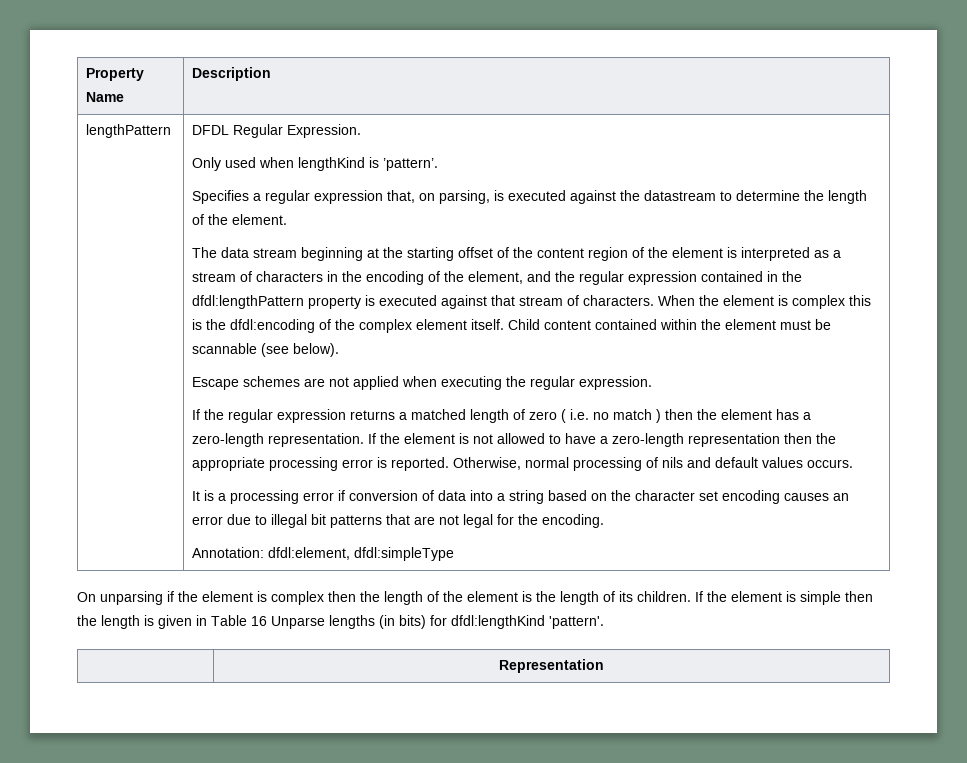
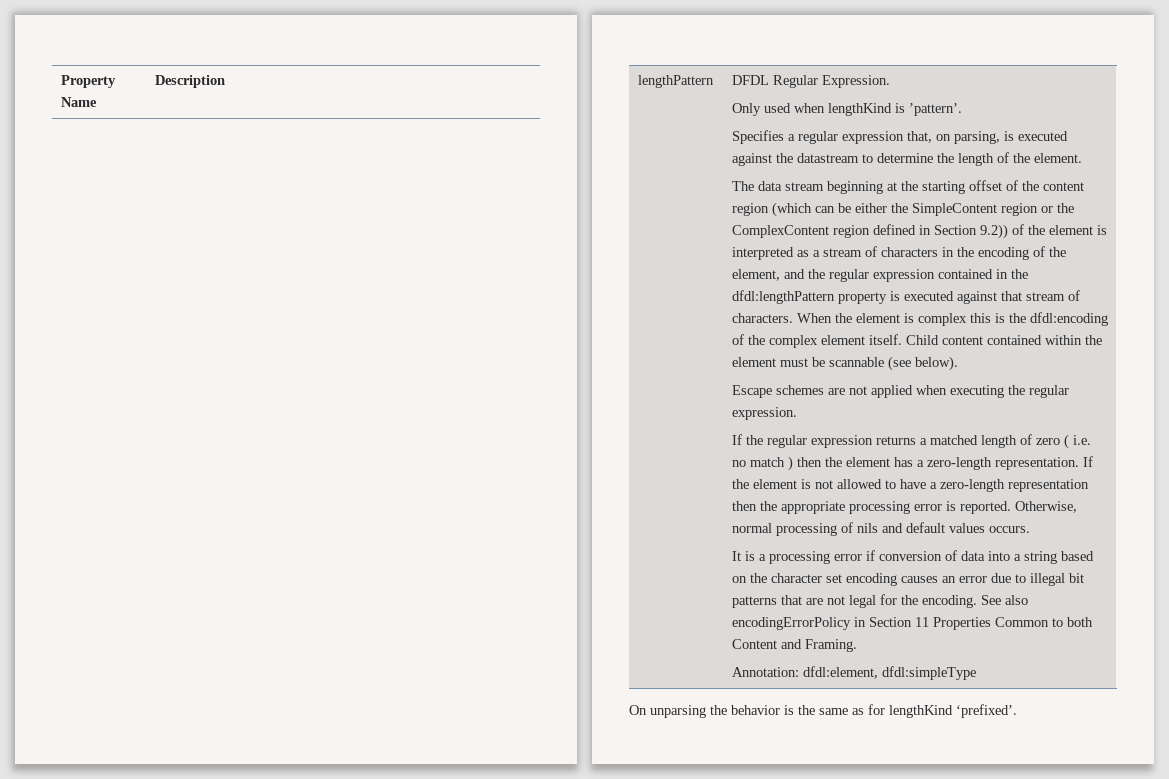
(629, 254) none -> [771,202,1074,217] [731,224,1008,239] (which can be either the SimpleContent region or the ComplexContent region defined in Section 9.2))
(605, 521) none -> [980,595,1028,605] [731,617,1093,630] [731,639,857,652] See also encodingErrorPolicy in Section 11 Properties Common to both Content and Framing.
[167,591,873,605] [77,615,604,629] [499,659,604,673] if the element is complex then the length of the element is the length of its children. If the element is simple then the length is given in Table 16 Unparse lengths (in bits) for dfdl:lengthKind 'pattern'. // | Representation -> [710,704,1017,718] the behavior is the same as for lengthKind ‘prefixed’.

